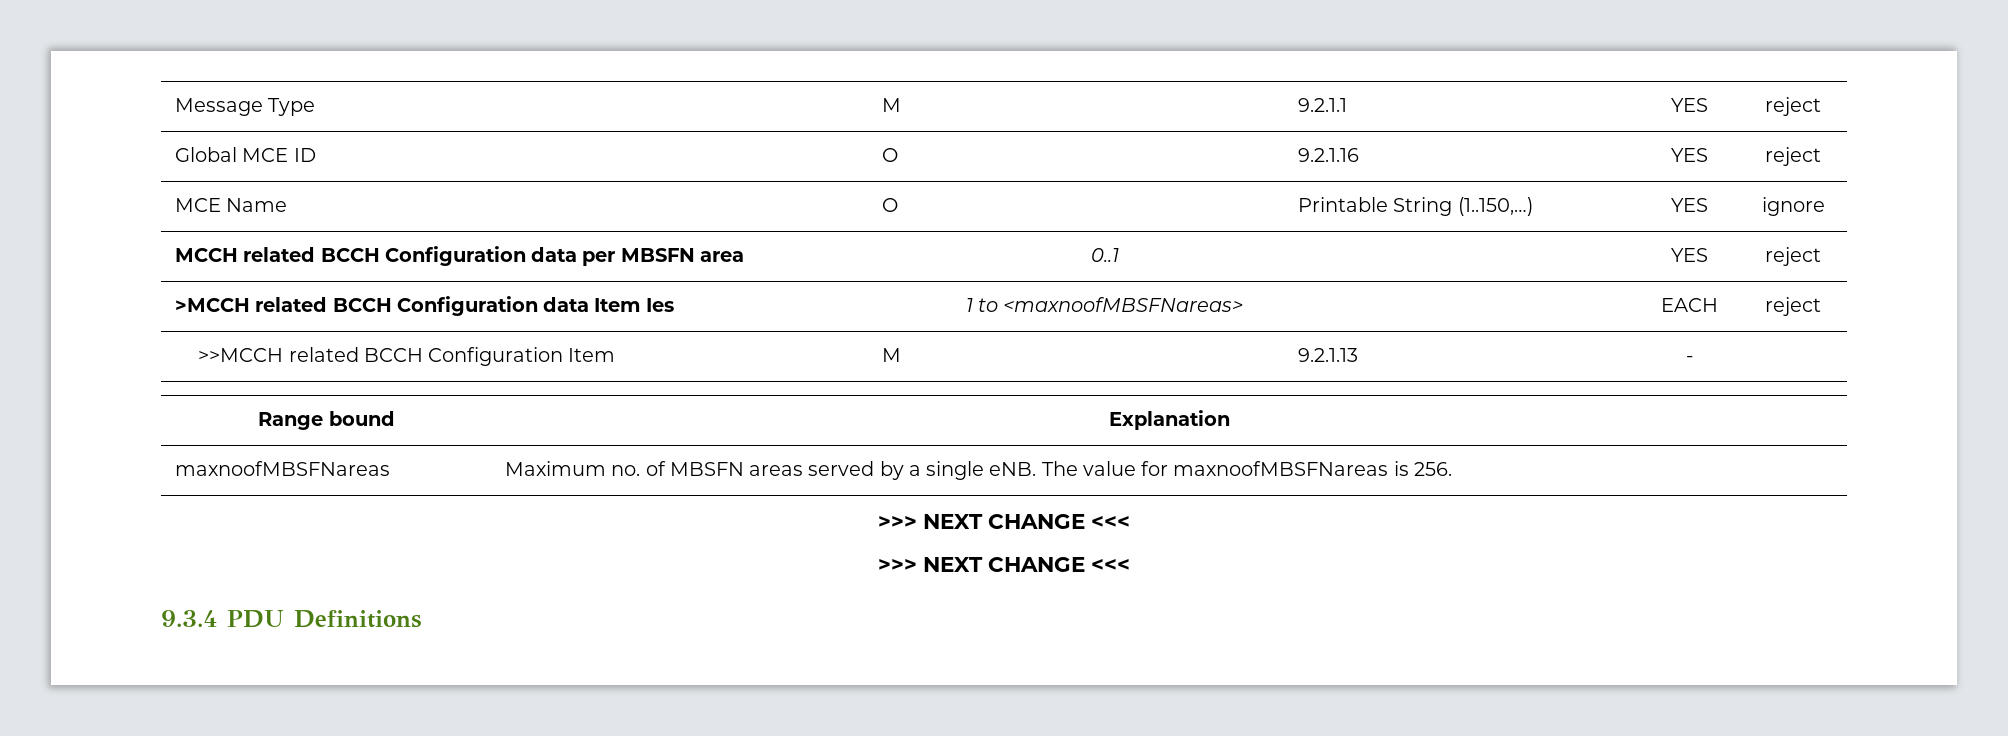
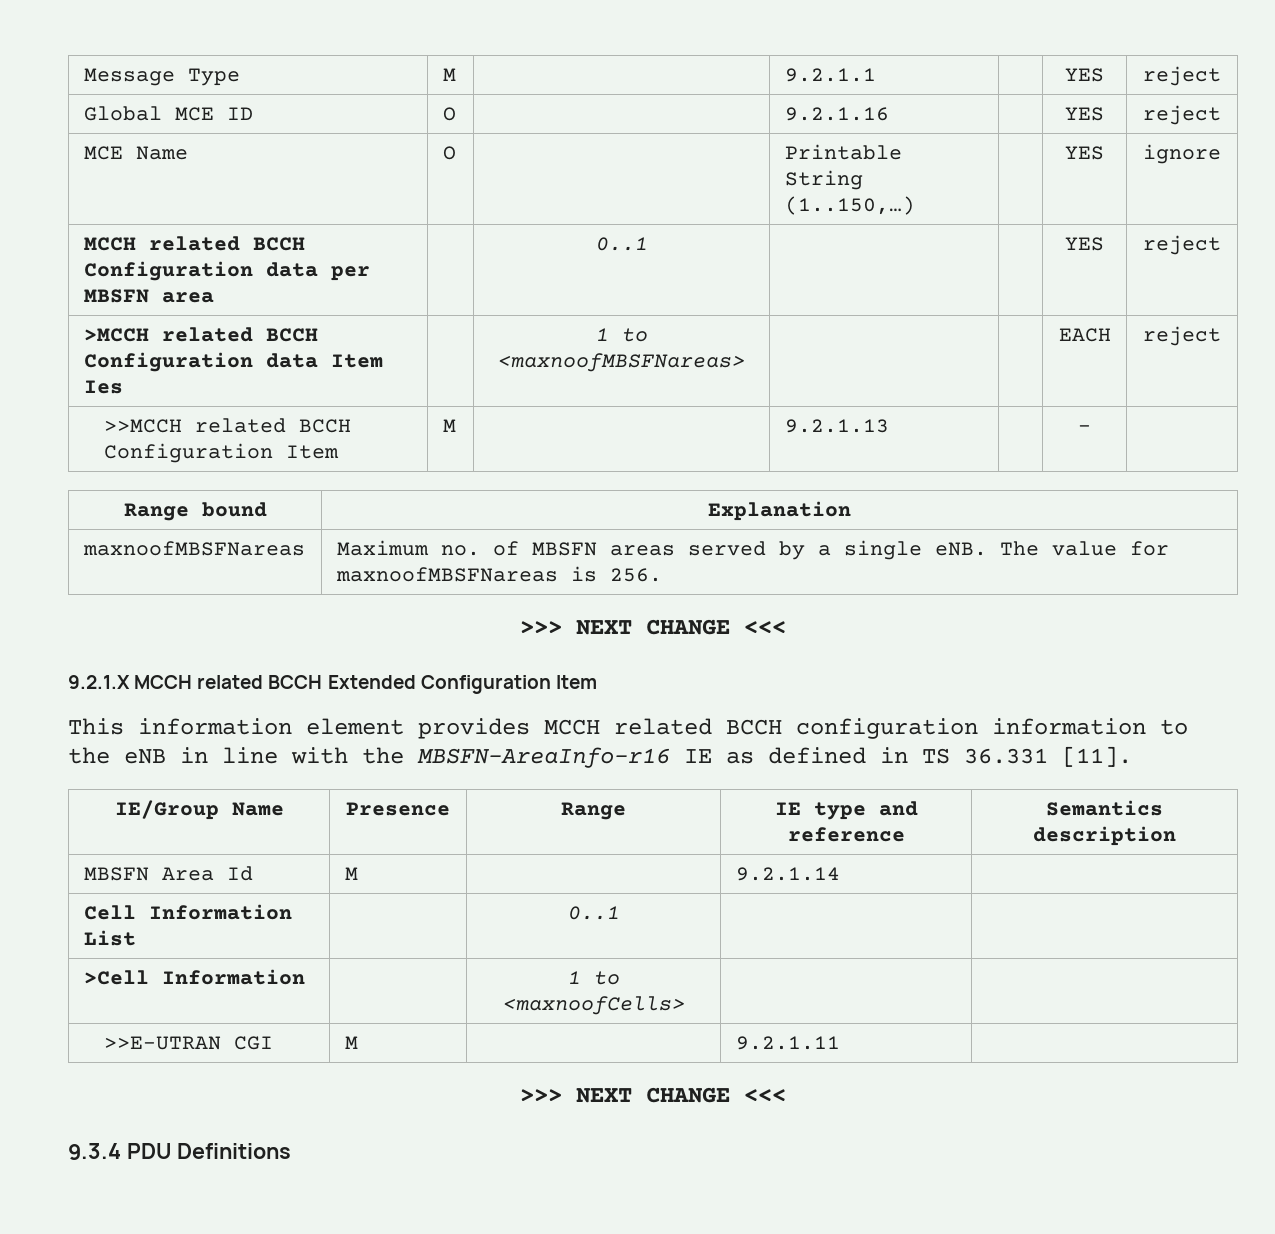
(1130, 522) none -> [68,675,597,694] [68,718,1188,739] [68,746,1132,768] [114,800,284,820] [346,802,450,816] [561,802,626,820] [774,801,918,820] [787,827,905,842] [1046,800,1163,816] [1033,826,1176,846] [83,866,253,881] [344,867,358,880] [735,867,840,881] [83,904,292,920] [83,930,136,946] [567,906,620,920] [83,969,305,985] [567,971,620,985] [502,996,685,1015] [103,1036,273,1050] [344,1036,358,1049] [735,1036,840,1050] // 9.2.1.X MCCH related BCCH Extended Configuration Item // This information element provides MCCH related BCCH configuration information to the eNB in line with the MBSFN-AreaInfo-r16 IE as defined in TS 36.331 [11]. // IE/Group Name | Presence | Range | IE type and reference | Semantics description // MBSFN Area Id | M | | 9.2.1.14 | // Cell Information List | | 0..1 | | // >Cell Information | | 1 to <maxnoofCells> | | // >>E-UTRAN CGI | M | | 9.2.1.11 |

